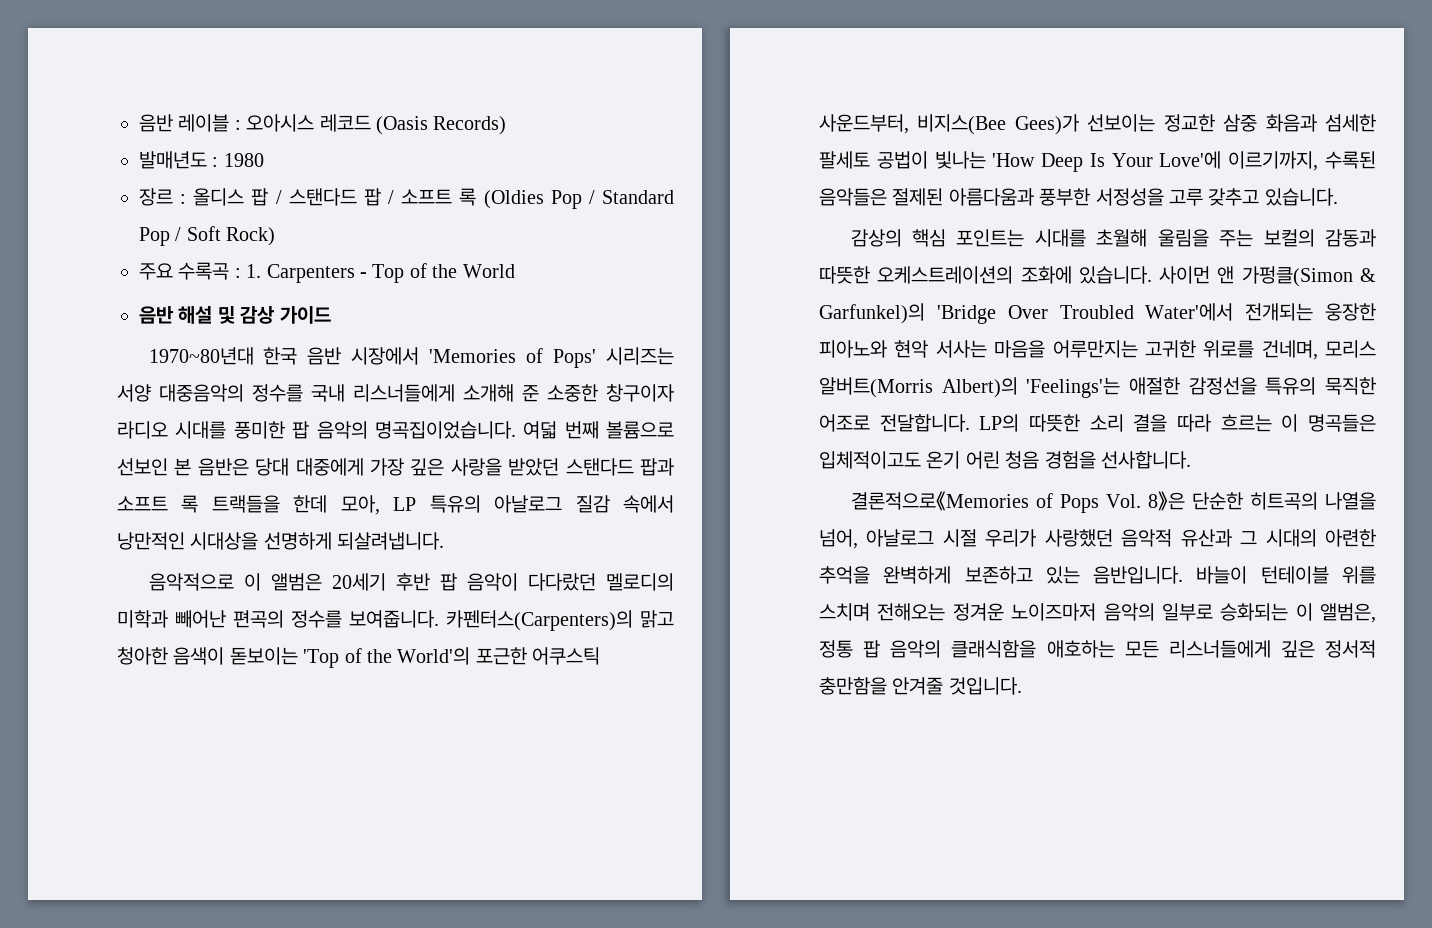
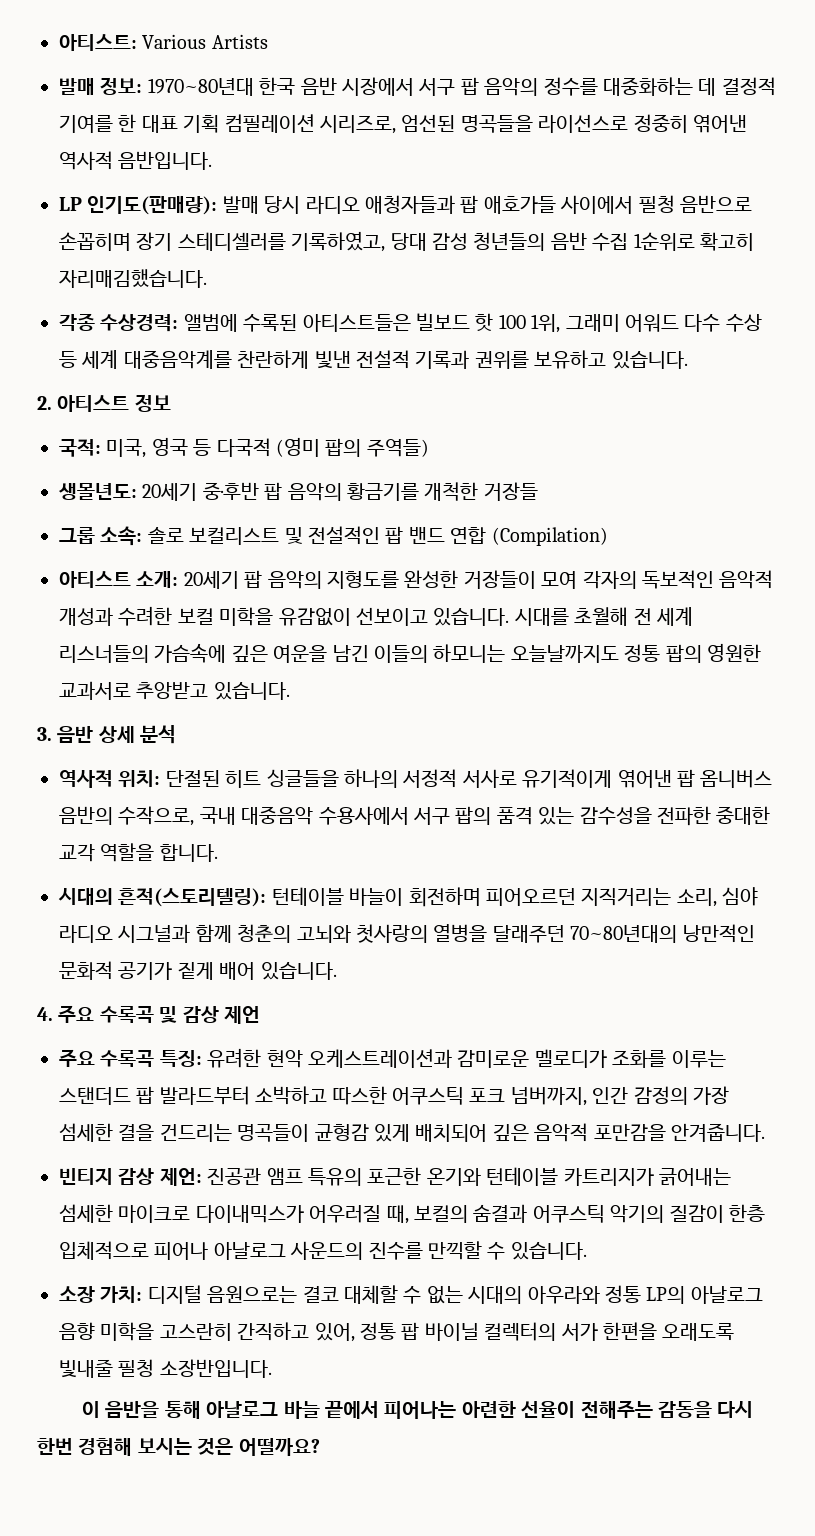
[139,114,507,135] [139,151,264,169] [139,188,674,209] [139,226,276,246] [139,262,515,283] [139,306,331,324] [148,347,674,368] [117,384,675,402] [117,421,674,439] [117,458,674,476] [117,495,674,515] [117,532,445,550] [148,573,675,591] [117,610,674,631] [117,647,601,668] [819,114,1376,135] [819,151,1376,172] [819,188,1338,206] [850,229,1376,247] [819,266,1376,287] [819,303,1376,324] [819,340,1376,360] [819,377,1376,398] [819,414,1376,432] [819,451,1191,469] [850,491,1376,513] [819,529,1376,549] [819,566,1376,584] [819,603,1376,623] [819,640,1376,658] [819,677,1022,695] 음반 레이블 : 오아시스 레코드 (Oasis Records) // 발매년도 : 1980 // 장르 : 올디스 팝 / 스탠다드 팝 / 소프트 록 (Oldies Pop / Standard Pop / Soft Rock) // 주요 수록곡 : 1. Carpenters - Top of the World // 음반 해설 및 감상 가이드 // 1970~80년대 한국 음반 시장에서 'Memories of Pops' 시리즈는 서양 대중음악의 정수를 국내 리스너들에게 소개해 준 소중한 창구이자 라디오 시대를 풍미한 팝 음악의 명곡집이었습니다. 여덟 번째 볼륨으로 선보인 본 음반은 당대 대중에게 가장 깊은 사랑을 받았던 스탠다드 팝과 소프트 록 트랙들을 한데 모아, LP 특유의 아날로그 질감 속에서 낭만적인 시대상을 선명하게 되살려냅니다. // 음악적으로 이 앨범은 20세기 후반 팝 음악이 다다랐던 멜로디의 미학과 빼어난 편곡의 정수를 보여줍니다. 카펜터스(Carpenters)의 맑고 청아한 음색이 돋보이는 'Top of the World'의 포근한 어쿠스틱 사운드부터, 비지스(Bee Gees)가 선보이는 정교한 삼중 화음과 섬세한 팔세토 공법이 빛나는 'How Deep Is Your Love'에 이르기까지, 수록된 음악들은 절제된 아름다움과 풍부한 서정성을 고루 갖추고 있습니다. // 감상의 핵심 포인트는 시대를 초월해 울림을 주는 보컬의 감동과 따뜻한 오케스트레이션의 조화에 있습니다. 사이먼 앤 가펑클(Simon & Garfunkel)의 'Bridge Over Troubled Water'에서 전개되는 웅장한 피아노와 현악 서사는 마음을 어루만지는 고귀한 위로를 건네며, 모리스 알버트(Morris Albert)의 'Feelings'는 애절한 감정선을 특유의 묵직한 어조로 전달합니다. LP의 따뜻한 소리 결을 따라 흐르는 이 명곡들은 입체적이고도 온기 어린 청음 경험을 선사합니다. // 결론적으로《Memories of Pops Vol. 8》은 단순한 히트곡의 나열을 넘어, 아날로그 시절 우리가 사랑했던 음악적 유산과 그 시대의 아련한 추억을 완벽하게 보존하고 있는 음반입니다. 바늘이 턴테이블 위를 스치며 전해오는 정겨운 노이즈마저 음악의 일부로 승화되는 이 앨범은, 정통 팝 음악의 클래식함을 애호하는 모든 리스너들에게 깊은 정서적 충만함을 안겨줄 것입니다. -> [59,34,268,51] [59,77,776,96] [59,114,747,134] [59,151,213,170] [59,195,752,215] [59,231,754,252] [59,269,207,288] [59,313,762,333] [59,350,688,369] [37,394,171,412] [59,437,429,458] [58,482,538,501] [59,526,608,546] [59,570,774,589] [59,606,693,626] [59,643,761,663] [59,681,290,700] [37,725,177,744] [59,769,773,788] [59,806,771,826] [59,843,218,862] [58,887,759,907] [59,924,755,943] [59,961,337,980] [37,1005,260,1024] [59,1048,726,1068] [59,1086,729,1106] [59,1123,765,1142] [59,1167,731,1186] [59,1204,765,1224] [59,1241,587,1260] [59,1285,763,1304] [59,1322,735,1342] [59,1359,272,1378] [82,1400,754,1419] [37,1438,320,1456] 아티스트: Various Artists // 발매 정보: 1970~80년대 한국 음반 시장에서 서구 팝 음악의 정수를 대중화하는 데 결정적 기여를 한 대표 기획 컴필레이션 시리즈로, 엄선된 명곡들을 라이선스로 정중히 엮어낸 역사적 음반입니다. // LP 인기도(판매량): 발매 당시 라디오 애청자들과 팝 애호가들 사이에서 필청 음반으로 손꼽히며 장기 스테디셀러를 기록하였고, 당대 감성 청년들의 음반 수집 1순위로 확고히 자리매김했습니다. // 각종 수상경력: 앨범에 수록된 아티스트들은 빌보드 핫 100 1위, 그래미 어워드 다수 수상 등 세계 대중음악계를 찬란하게 빛낸 전설적 기록과 권위를 보유하고 있습니다. // 2. 아티스트 정보 // 국적: 미국, 영국 등 다국적 (영미 팝의 주역들) // 생몰년도: 20세기 중·후반 팝 음악의 황금기를 개척한 거장들 // 그룹 소속: 솔로 보컬리스트 및 전설적인 팝 밴드 연합 (Compilation) // 아티스트 소개: 20세기 팝 음악의 지형도를 완성한 거장들이 모여 각자의 독보적인 음악적 개성과 수려한 보컬 미학을 유감없이 선보이고 있습니다. 시대를 초월해 전 세계 리스너들의 가슴속에 깊은 여운을 남긴 이들의 하모니는 오늘날까지도 정통 팝의 영원한 교과서로 추앙받고 있습니다. // 3. 음반 상세 분석 // 역사적 위치: 단절된 히트 싱글들을 하나의 서정적 서사로 유기적이게 엮어낸 팝 옴니버스 음반의 수작으로, 국내 대중음악 수용사에서 서구 팝의 품격 있는 감수성을 전파한 중대한 교각 역할을 합니다. // 시대의 흔적(스토리텔링): 턴테이블 바늘이 회전하며 피어오르던 지직거리는 소리, 심야 라디오 시그널과 함께 청춘의 고뇌와 첫사랑의 열병을 달래주던 70~80년대의 낭만적인 문화적 공기가 짙게 배어 있습니다. // 4. 주요 수록곡 및 감상 제언 // 주요 수록곡 특징: 유려한 현악 오케스트레이션과 감미로운 멜로디가 조화를 이루는 스탠더드 팝 발라드부터 소박하고 따스한 어쿠스틱 포크 넘버까지, 인간 감정의 가장 섬세한 결을 건드리는 명곡들이 균형감 있게 배치되어 깊은 음악적 포만감을 안겨줍니다. // 빈티지 감상 제언: 진공관 앰프 특유의 포근한 온기와 턴테이블 카트리지가 긁어내는 섬세한 마이크로 다이내믹스가 어우러질 때, 보컬의 숨결과 어쿠스틱 악기의 질감이 한층 입체적으로 피어나 아날로그 사운드의 진수를 만끽할 수 있습니다. // 소장 가치: 디지털 음원으로는 결코 대체할 수 없는 시대의 아우라와 정통 LP의 아날로그 음향 미학을 고스란히 간직하고 있어, 정통 팝 바이닐 컬렉터의 서가 한편을 오래도록 빛내줄 필청 소장반입니다. // 이 음반을 통해 아날로그 바늘 끝에서 피어나는 아련한 선율이 전해주는 감동을 다시 한번 경험해 보시는 것은 어떨까요?

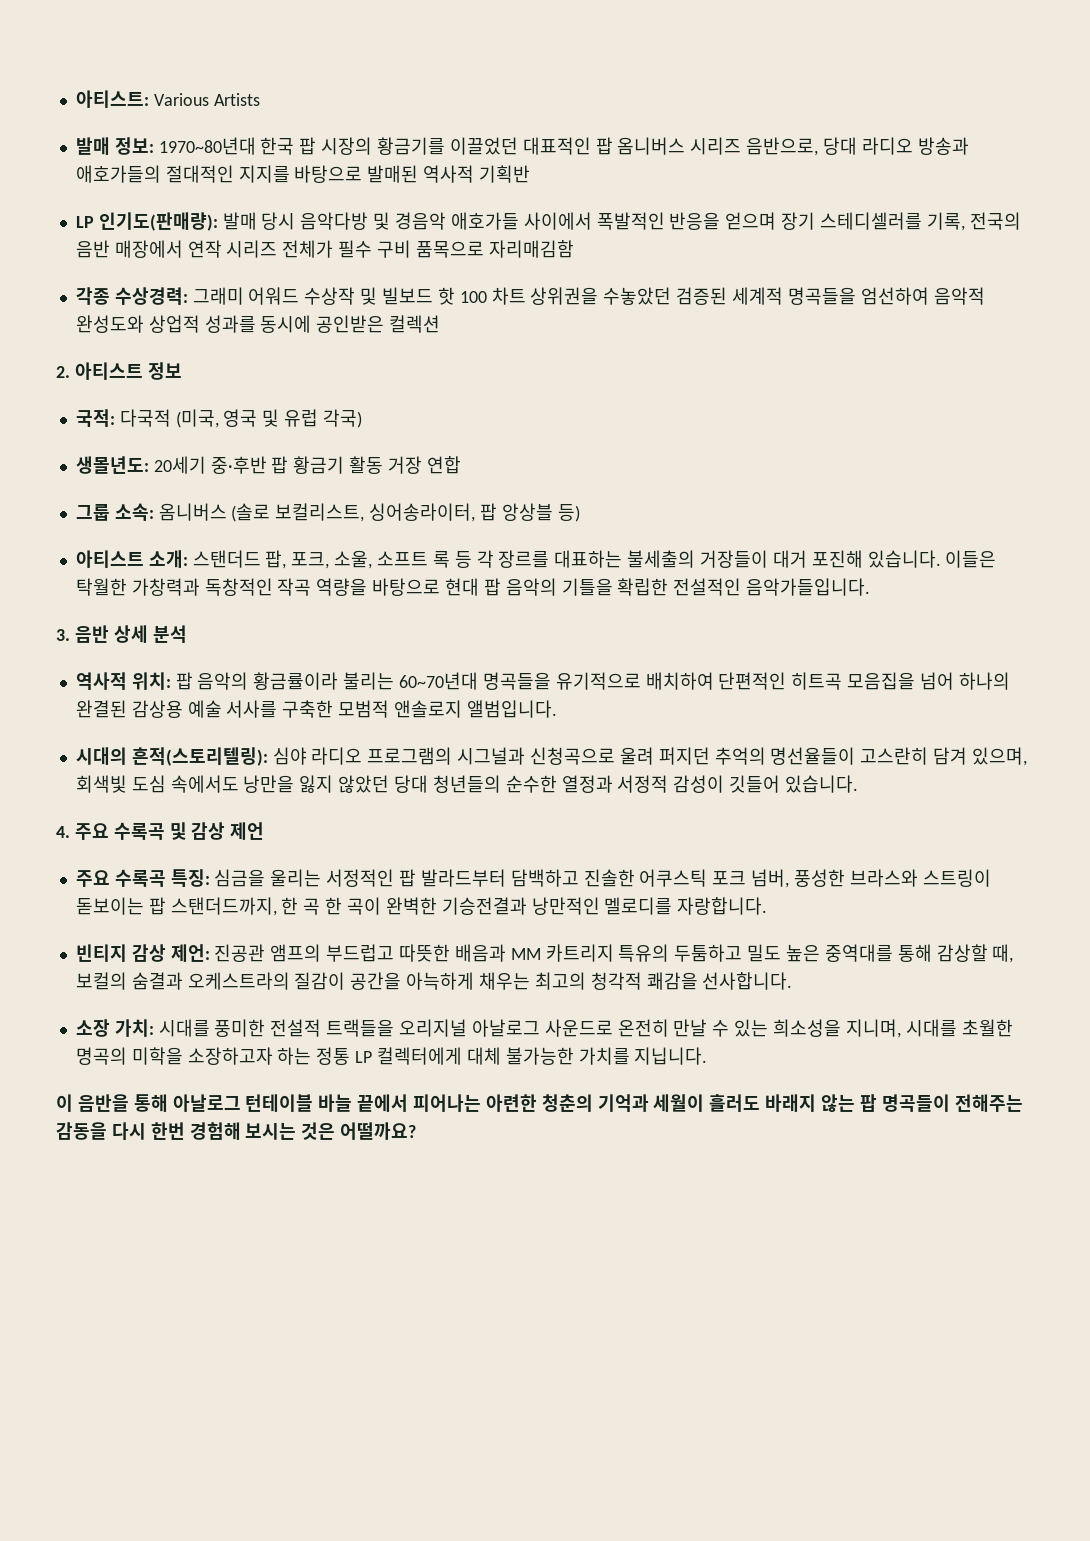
[300,77,776,96] [59,114,747,134] [59,151,213,170] [59,195,752,215] [59,231,754,252] [59,269,207,288] [59,313,762,333] [59,350,688,369] [37,394,171,412] [59,437,429,458] [58,482,538,501] [59,526,608,546] [59,570,774,589] [59,606,693,626] [59,643,761,663] [59,681,290,700] 음반 시장에서 서구 팝 음악의 정수를 대중화하는 데 결정적 기여를 한 대표 기획 컴필레이션 시리즈로, 엄선된 명곡들을 라이선스로 정중히 엮어낸 역사적 음반입니다. // LP 인기도(판매량): 발매 당시 라디오 애청자들과 팝 애호가들 사이에서 필청 음반으로 손꼽히며 장기 스테디셀러를 기록하였고, 당대 감성 청년들의 음반 수집 1순위로 확고히 자리매김했습니다. // 각종 수상경력: 앨범에 수록된 아티스트들은 빌보드 핫 100 1위, 그래미 어워드 다수 수상 등 세계 대중음악계를 찬란하게 빛낸 전설적 기록과 권위를 보유하고 있습니다. // 2. 아티스트 정보 // 국적: 미국, 영국 등 다국적 (영미 팝의 주역들) // 생몰년도: 20세기 중·후반 팝 음악의 황금기를 개척한 거장들 // 그룹 소속: 솔로 보컬리스트 및 전설적인 팝 밴드 연합 (Compilation) // 아티스트 소개: 20세기 팝 음악의 지형도를 완성한 거장들이 모여 각자의 독보적인 음악적 개성과 수려한 보컬 미학을 유감없이 선보이고 있습니다. 시대를 초월해 전 세계 리스너들의 가슴속에 깊은 여운을 남긴 이들의 하모니는 오늘날까지도 정통 팝의 영원한 교과서로 추앙받고 있습니다. -> [299,137,969,156] [75,165,530,183] [75,212,1021,231] [75,240,574,258] [75,287,985,305] [75,315,441,333] [56,362,182,380] [75,409,362,428] [75,456,461,474] [75,503,580,522] [75,550,997,569] [75,578,871,596] 팝 시장의 황금기를 이끌었던 대표적인 팝 옴니버스 시리즈 음반으로, 당대 라디오 방송과 애호가들의 절대적인 지지를 바탕으로 발매된 역사적 기획반 // LP 인기도(판매량): 발매 당시 음악다방 및 경음악 애호가들 사이에서 폭발적인 반응을 얻으며 장기 스테디셀러를 기록, 전국의 음반 매장에서 연작 시리즈 전체가 필수 구비 품목으로 자리매김함 // 각종 수상경력: 그래미 어워드 수상작 및 빌보드 핫 100 차트 상위권을 수놓았던 검증된 세계적 명곡들을 엄선하여 음악적 완성도와 상업적 성과를 동시에 공인받은 컬렉션 // 2. 아티스트 정보 // 국적: 다국적 (미국, 영국 및 유럽 각국) // 생몰년도: 20세기 중·후반 팝 황금기 활동 거장 연합 // 그룹 소속: 옴니버스 (솔로 보컬리스트, 싱어송라이터, 팝 앙상블 등) // 아티스트 소개: 스탠더드 팝, 포크, 소울, 소프트 록 등 각 장르를 대표하는 불세출의 거장들이 대거 포진해 있습니다. 이들은 탁월한 가창력과 독창적인 작곡 역량을 바탕으로 현대 팝 음악의 기틀을 확립한 전설적인 음악가들입니다.
[165,769,773,788] [59,806,771,826] [59,843,218,862] [58,887,759,907] [59,924,755,943] [59,961,256,980] 단절된 히트 싱글들을 하나의 서정적 서사로 유기적이게 엮어낸 팝 옴니버스 음반의 수작으로, 국내 대중음악 수용사에서 서구 팝의 품격 있는 감수성을 전파한 중대한 교각 역할을 합니다. // 시대의 흔적(스토리텔링): 턴테이블 바늘이 회전하며 피어오르던 지직거리는 소리, 심야 라디오 시그널과 함께 청춘의 고뇌와 첫사랑의 열병을 달래주던 70~80년대의 낭만적인 문화적 공기가 짙게 배어 -> [175,672,1010,690] [75,700,557,718] [75,747,1027,766] [75,775,781,793] 팝 음악의 황금률이라 불리는 60~70년대 명곡들을 유기적으로 배치하여 단편적인 히트곡 모음집을 넘어 하나의 완결된 감상용 예술 서사를 구축한 모범적 앤솔로지 앨범입니다. // 시대의 흔적(스토리텔링): 심야 라디오 프로그램의 시그널과 신청곡으로 울려 퍼지던 추억의 명선율들이 고스란히 담겨 있으며, 회색빛 도심 속에서도 낭만을 잃지 않았던 당대 청년들의 순수한 열정과 서정적 감성이 깃들어
[207,1048,726,1068] [59,1086,729,1106] [59,1123,765,1142] [59,1167,731,1186] [59,1204,765,1224] [59,1241,587,1260] [59,1285,763,1304] [59,1322,735,1342] [59,1359,272,1378] 유려한 현악 오케스트레이션과 감미로운 멜로디가 조화를 이루는 스탠더드 팝 발라드부터 소박하고 따스한 어쿠스틱 포크 넘버까지, 인간 감정의 가장 섬세한 결을 건드리는 명곡들이 균형감 있게 배치되어 깊은 음악적 포만감을 안겨줍니다. // 빈티지 감상 제언: 진공관 앰프 특유의 포근한 온기와 턴테이블 카트리지가 긁어내는 섬세한 마이크로 다이내믹스가 어우러질 때, 보컬의 숨결과 어쿠스틱 악기의 질감이 한층 입체적으로 피어나 아날로그 사운드의 진수를 만끽할 수 있습니다. // 소장 가치: 디지털 음원으로는 결코 대체할 수 없는 시대의 아우라와 정통 LP의 아날로그 음향 미학을 고스란히 간직하고 있어, 정통 팝 바이닐 컬렉터의 서가 한편을 오래도록 빛내줄 필청 소장반입니다. -> [214,869,991,888] [75,897,768,916] [75,944,1014,963] [75,972,793,990] [75,1019,1013,1038] [75,1047,708,1065] 심금을 울리는 서정적인 팝 발라드부터 담백하고 진솔한 어쿠스틱 포크 넘버, 풍성한 브라스와 스트링이 돋보이는 팝 스탠더드까지, 한 곡 한 곡이 완벽한 기승전결과 낭만적인 멜로디를 자랑합니다. // 빈티지 감상 제언: 진공관 앰프의 부드럽고 따뜻한 배음과 MM 카트리지 특유의 두툼하고 밀도 높은 중역대를 통해 감상할 때, 보컬의 숨결과 오케스트라의 질감이 공간을 아늑하게 채우는 최고의 청각적 쾌감을 선사합니다. // 소장 가치: 시대를 풍미한 전설적 트랙들을 오리지널 아날로그 사운드로 온전히 만날 수 있는 희소성을 지니며, 시대를 초월한 명곡의 미학을 소장하고자 하는 정통 LP 컬렉터에게 대체 불가능한 가치를 지닙니다.
(279, 1409) none -> [245,1094,314,1112] 턴테이블
[521,1401,576,1418] 선율이 -> [541,1094,950,1112] 청춘의 기억과 세월이 흘러도 바래지 않는 팝 명곡들이

